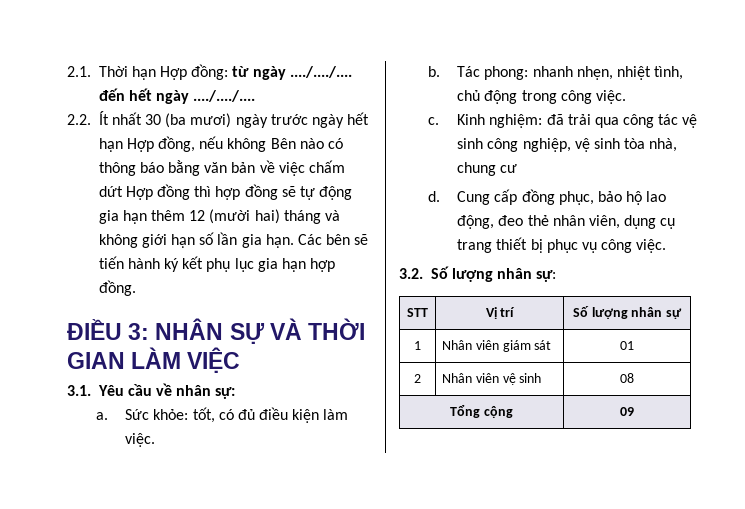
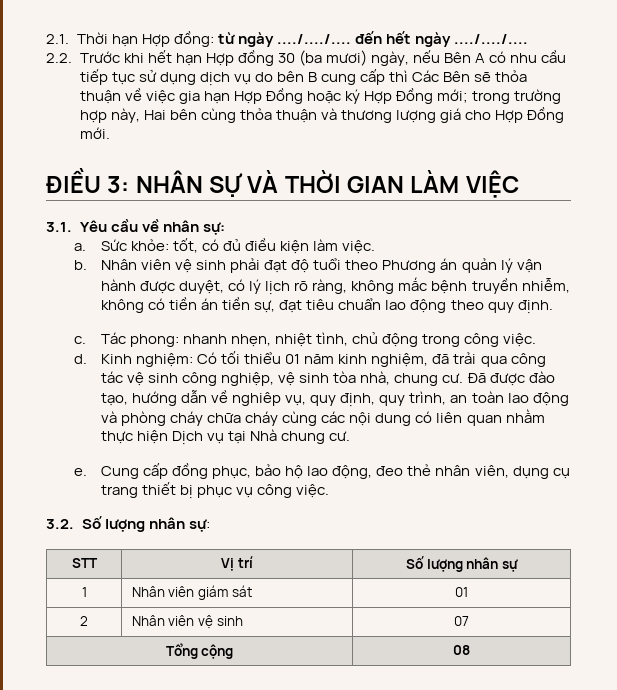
[98,111,370,128] [98,136,344,152] [98,160,346,176] [98,184,353,200] [98,209,341,224] [98,232,369,248] [98,256,336,272] [98,280,136,296] Ít nhất 30 (ba mươi) ngày trước ngày hết hạn Hợp đồng, nếu không Bên nào có thông báo bằng văn bản về việc chấm dứt Hợp đồng thì hợp đồng sẽ tự động gia hạn thêm 12 (mười hai) tháng và không giới hạn số lần gia hạn. Các bên sẽ tiến hành ký kết phụ lục gia hạn hợp đồng. -> [79,50,567,66] [79,69,528,86] [79,88,562,104] [79,107,565,123] [79,127,110,139] Trước khi hết hạn Hợp đồng 30 (ba mươi) ngày, nếu Bên A có nhu cầu tiếp tục sử dụng dịch vụ do bên B cung cấp thì Các Bên sẽ thỏa thuận về việc gia hạn Hợp Đồng hoặc ký Hợp Đồng mới; trong trường hợp này, Hai bên cùng thỏa thuận và thương lượng giá cho Hợp Đồng mới.
(441, 71) none -> [100,258,542,273] [100,277,570,295] [100,297,553,314] [73,336,86,344] Nhân viên vệ sinh phải đạt độ tuổi theo Phương án quản lý vận hành được duyệt, có lý lịch rõ ràng, không mắc bệnh truyền nhiễm, không có tiền án tiền sự, đạt tiêu chuẩn lao động theo quy định. // c.
[428,117,440,125] c. -> [73,354,87,364] d.
(543, 121) none -> [197,351,429,367] Có tối thiểu 01 năm kinh nghiệm,
[500,164,518,173] [428,191,441,202] cư // d. -> [442,371,555,386] [100,390,569,407] [100,409,545,426] [100,429,351,445] [73,468,87,476] cư. Đã được đào tạo, hướng dẫn về nghiêp vụ, quy định, quy trình, an toàn lao động và phòng cháy chữa cháy cùng các nội dung có liên quan nhằm thực hiện Dịch vụ tại Nhà chung cư. // e.
[620,373,634,383] 08 -> [454,616,469,626] 07
[620,407,634,416] 09 -> [453,645,470,655] 08

